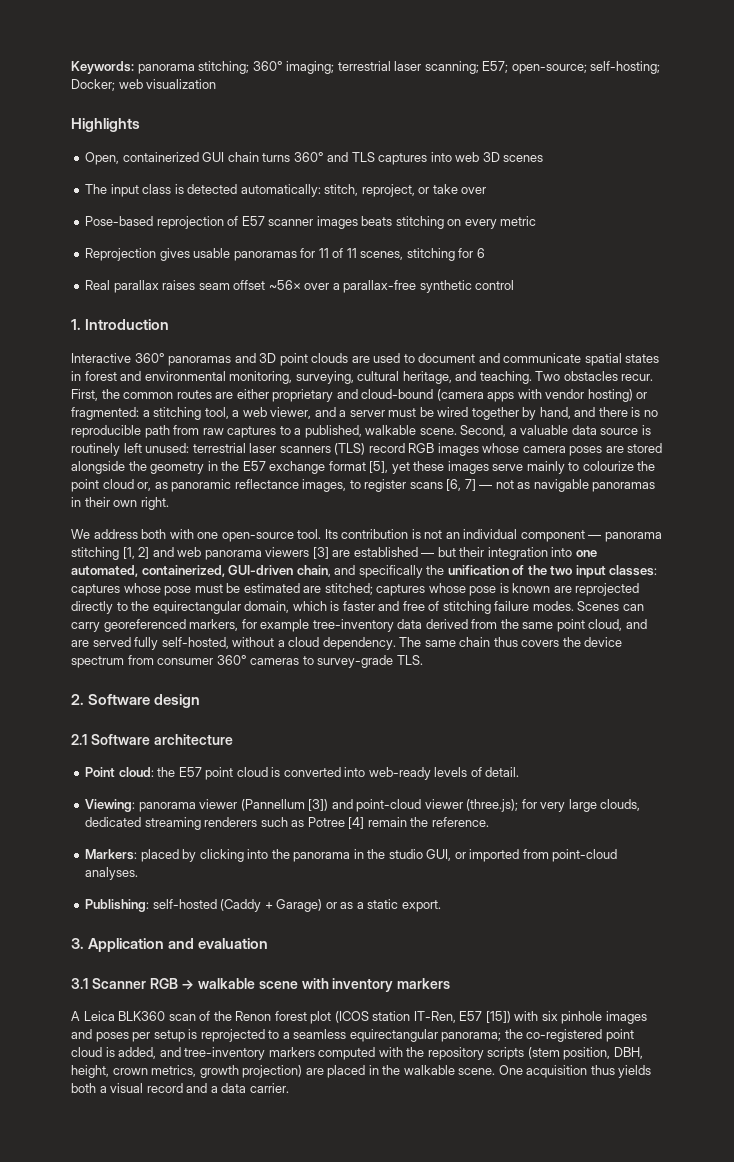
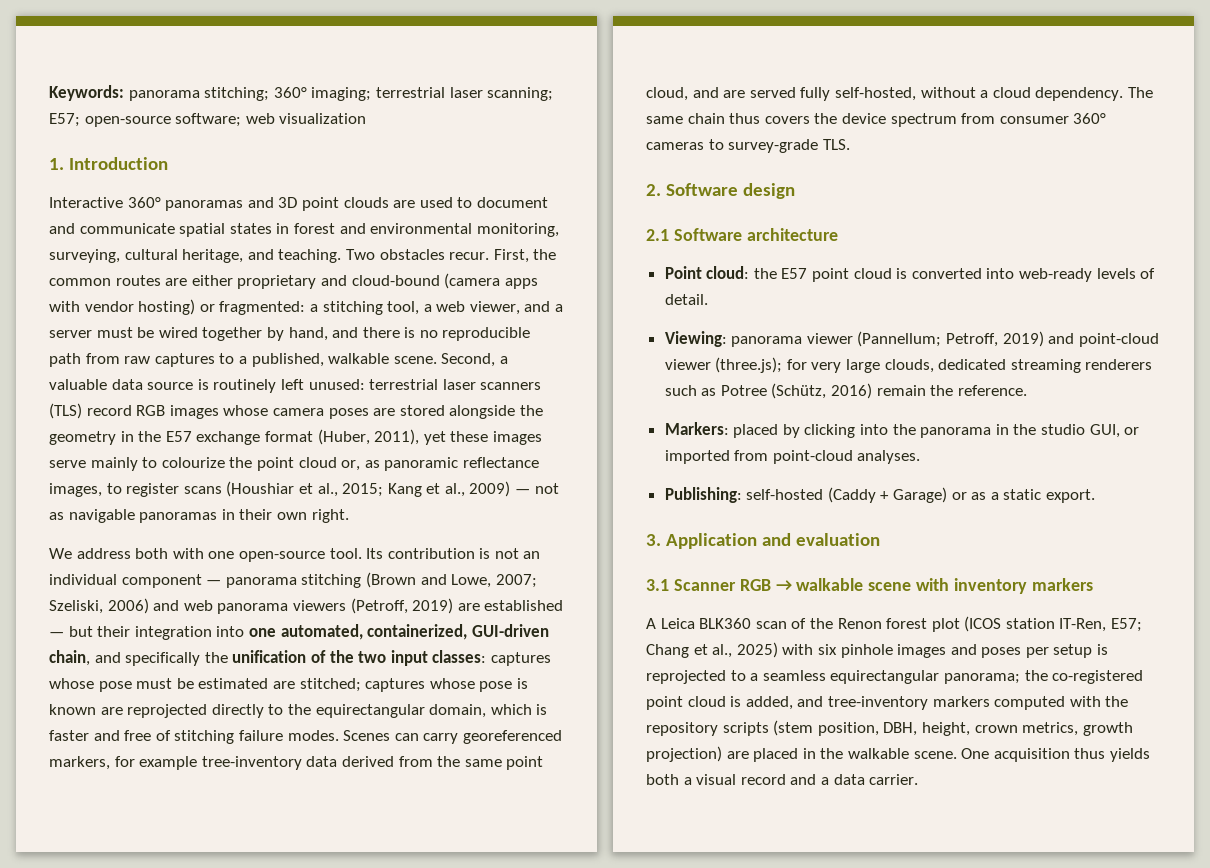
[511,61,661,74] [71,79,115,91] open-source; self-hosting; Docker; -> [84,113,242,127] open-source software;
[71,118,140,132] [85,152,544,165] [85,184,487,197] [85,216,537,229] [85,248,485,261] [85,280,515,293] // Highlights // Open, containerized GUI chain turns 360° and TLS captures into web 3D scenes // The input class is detected automatically: stitch, reproject, or take over // Pose-based reprojection of E57 scanner images beats stitching on every metric // Reprojection gives usable panoramas for 11 of 11 scenes, stitching for 6 // Real parallax raises seam offset ~56× over a parallax-free synthetic control -> (367, 118) none
[369,461,389,473] [5], -> [317,429,420,445] (Huber, 2011),
[446,479,476,491] [6, 7] -> [226,481,511,497] (Houshiar et al., 2015; Kang et al., 2009)
[122,547,150,559] [1, 2] -> [365,572,537,588] [49,598,149,614] (Brown and Lowe, 2007; Szeliski, 2006)
[312,547,329,559] [3] -> [350,598,454,614] (Petroff, 2019)
[240,799,329,811] (Pannellum [3]) -> [857,331,1044,347] (Pannellum; Petroff, 2019)
[348,817,365,829] [4] -> [771,383,873,399] (Schütz, 2016)
[459,1011,511,1023] E57 [15]) -> [1111,618,1143,632] [646,642,778,658] E57; Chang et al., 2025)

